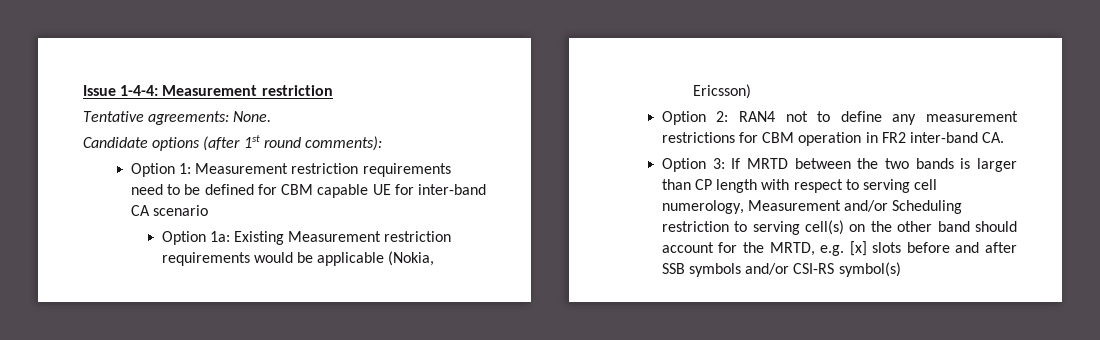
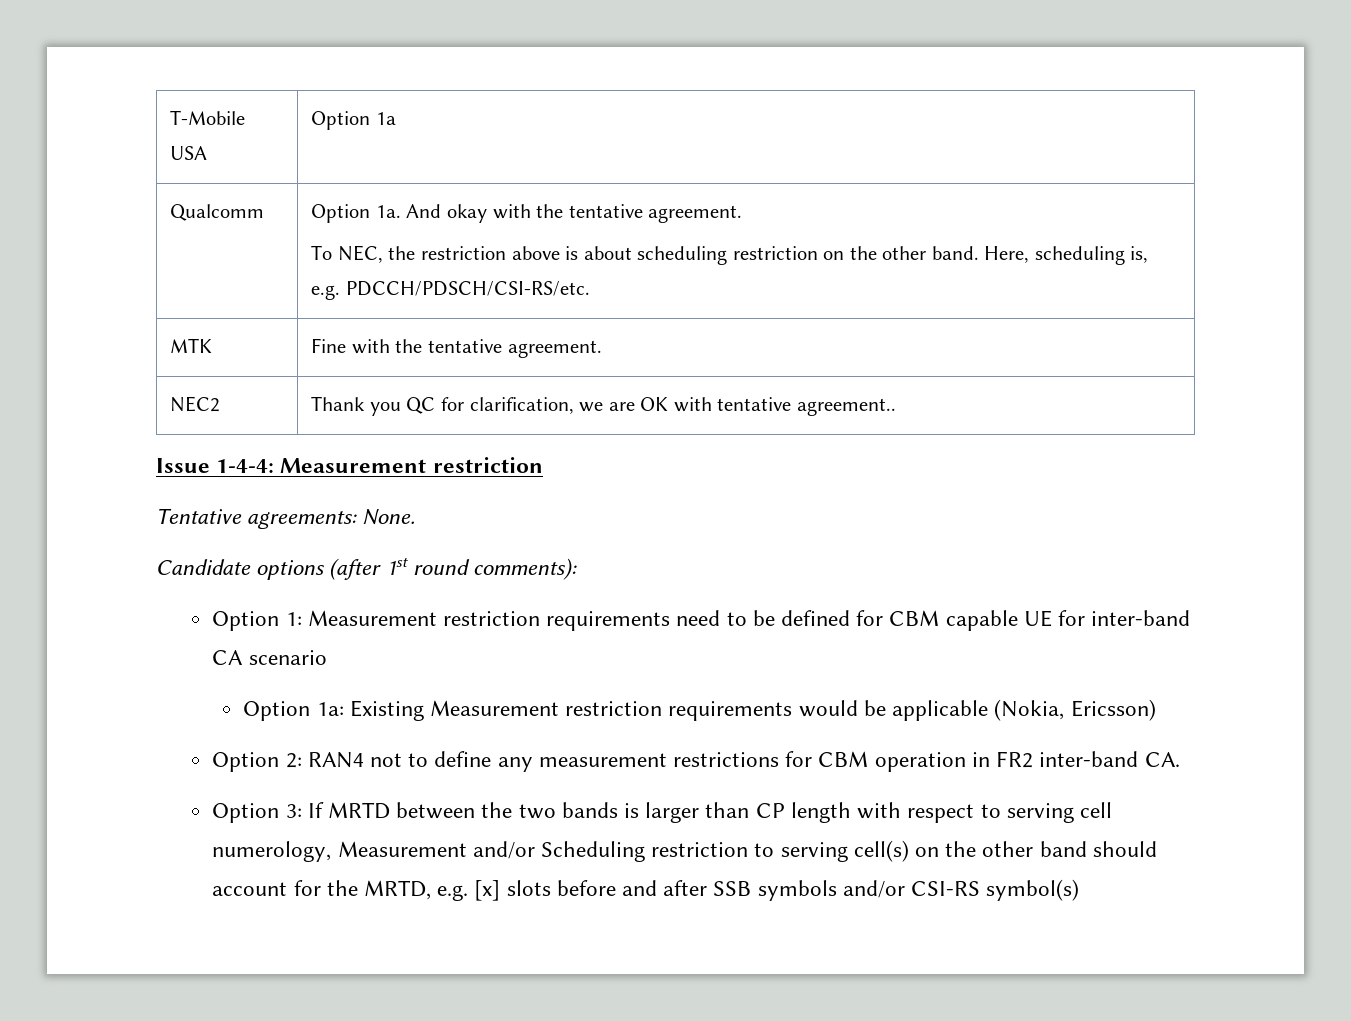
(83, 90) none -> [170,110,246,125] [170,146,208,160] [311,111,396,130] [170,204,265,221] [311,204,743,223] [311,245,1149,265] [311,281,590,300] [170,338,213,353] [311,338,602,358] [170,396,221,412] [311,396,896,416] T-Mobile USA | Option 1a // Qualcomm | Option 1a. And okay with the tentative agreement. // To NEC, the restriction above is about scheduling restriction on the other band. Here, scheduling is, e.g. PDCCH/PDSCH/CSI-RS/etc. // MTK | Fine with the tentative agreement. // NEC2 | Thank you QC for clarification, we are OK with tentative agreement.. //

